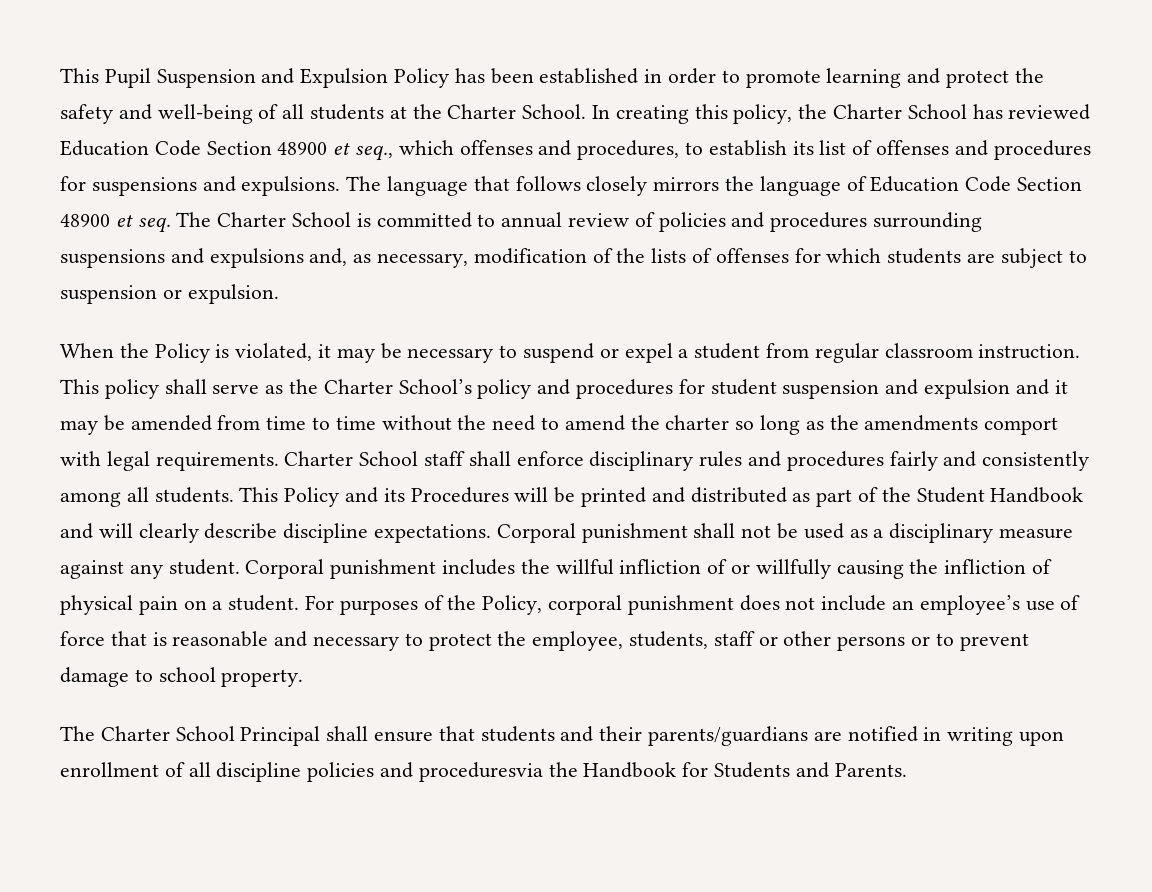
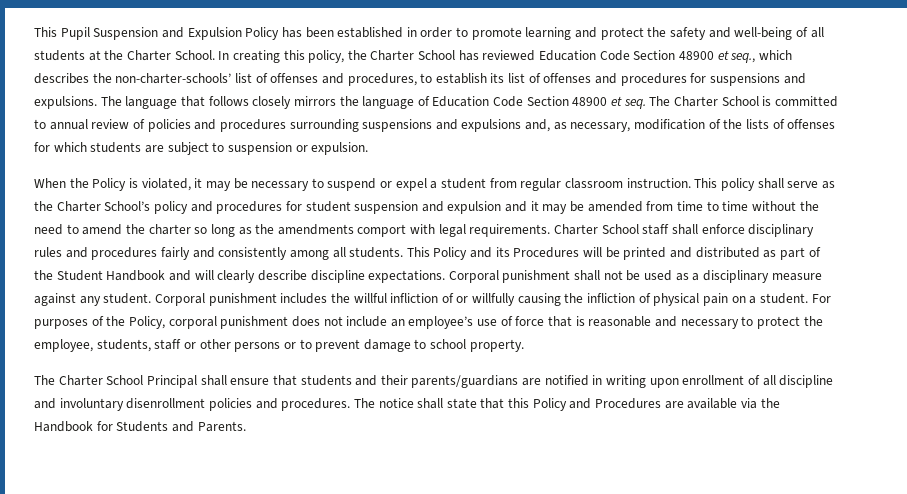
(454, 147) none -> [34,73,268,84] describes the non-charter-schools’ list of
[307,762,543,782] policies and proceduresvia -> [34,398,757,411] and involuntary disenrollment policies and procedures. The notice shall state that this Policy and Procedures are available via

